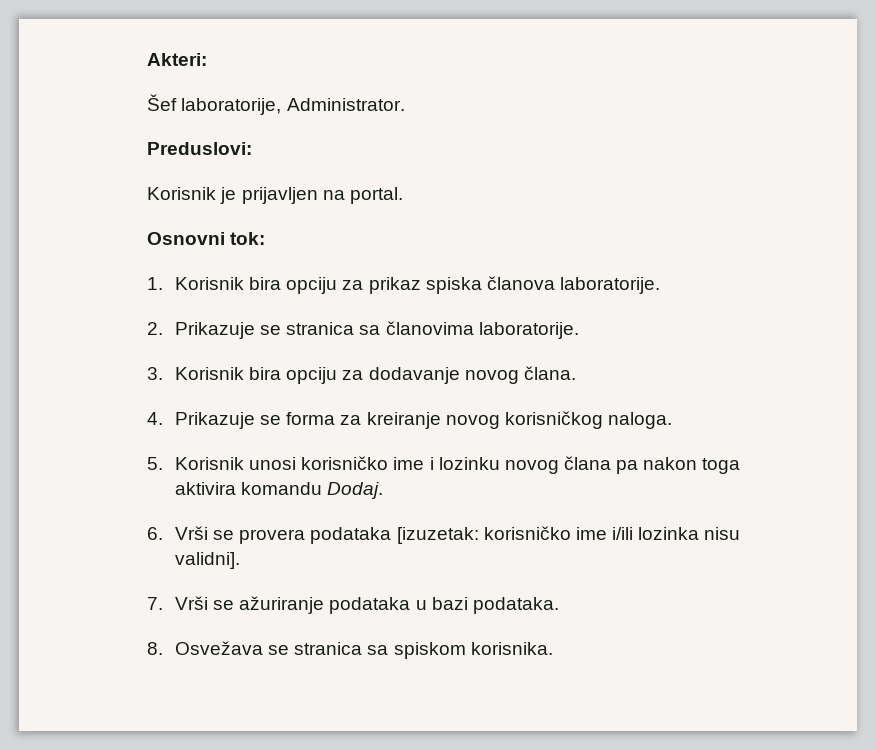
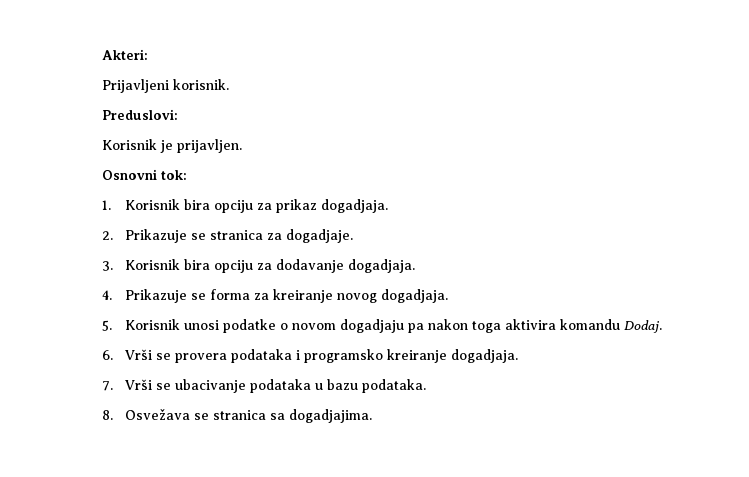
[147,94,405,115] Šef laboratorije, Administrator. -> [102,79,230,93] Prijavljeni korisnik.
[241,187,403,204] prijavljen na portal. -> [177,139,243,153] prijavljen.
[425,276,660,294] spiska članova laboratorije. -> [321,199,389,213] dogadjaja.
[359,321,579,339] sa članovima laboratorije. -> [267,229,354,243] za dogadjaje.
[464,366,576,384] novog člana. -> [348,259,416,273] dogadjaja.
[504,411,672,429] korisničkog naloga. -> [381,289,449,303] dogadjaja.
[301,456,611,474] korisničko ime i lozinku novog člana -> [223,319,405,333] podatke o novom dogadjaju
[396,526,741,544] [174,552,240,569] [izuzetak: korisničko ime i/ili lozinka nisu validni]. -> [296,349,519,363] i programsko kreiranje dogadjaja.
[239,596,325,614] ažuriranje -> [175,379,247,393] ubacivanje
[431,597,468,610] bazi -> [327,379,359,390] bazu
[393,642,553,659] spiskom korisnika. -> [289,409,373,423] dogadjajima.

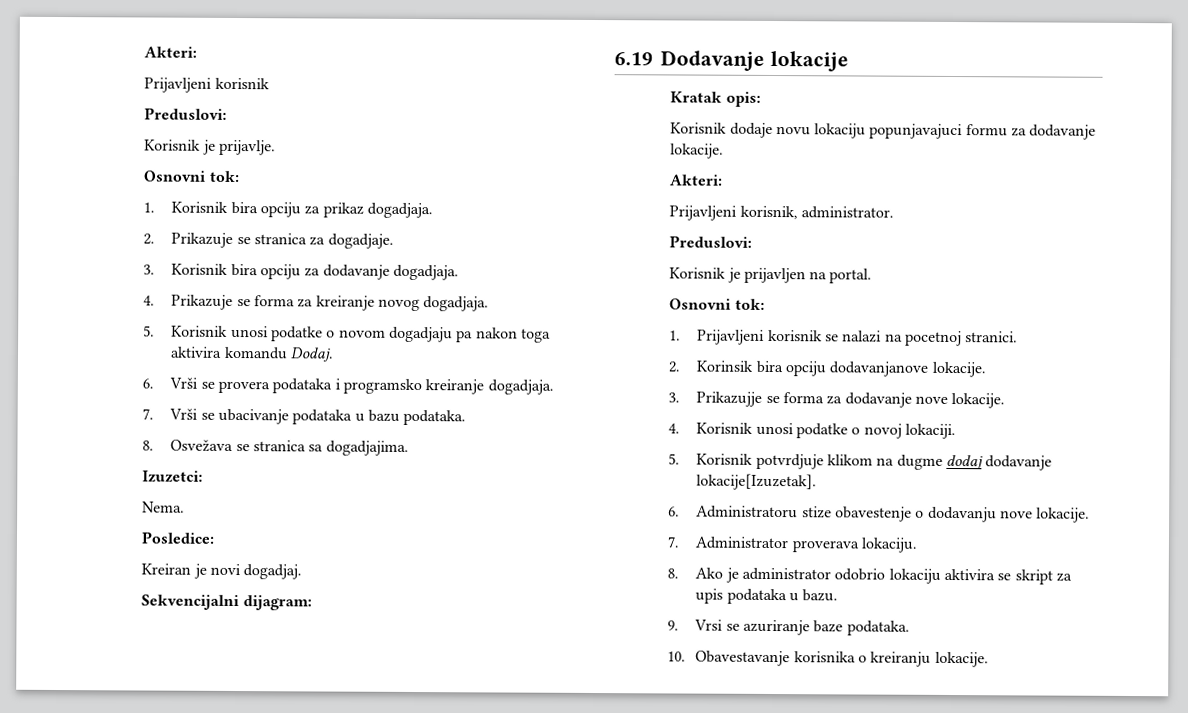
[102,49,149,60] [102,79,230,93] [102,109,179,120] [102,139,243,153] Akteri: // Prijavljeni korisnik. // Preduslovi: // Korisnik je prijavljen. -> [144,46,198,58] [144,77,270,93] [144,107,228,120] [144,139,276,156] Akteri: // Prijavljeni korisnik // Preduslovi: // Korisnik je prijavlje.
(373, 416) none -> [142,470,204,483] [142,501,186,513] [141,531,216,544] [141,563,303,580] [141,594,312,611] [614,50,849,72] [670,91,761,107] [670,122,1097,140] [670,143,725,159] [669,174,724,186] [669,205,894,221] [669,235,753,248] [669,267,873,284] [669,298,765,310] [669,329,1019,347] [668,360,986,378] [668,391,1006,409] [668,422,956,440] [668,453,1053,471] [696,473,818,491] [668,505,1091,523] [667,536,917,553] [667,567,1072,585] [695,588,839,605] [667,619,910,636] [667,650,989,668] // Izuzetci: // Nema. // Posledice: // Kreiran je novi dogadjaj. // Sekvencijalni dijagram: // 6.19 Dodavanje lokacije // Kratak opis: // Korisnik dodaje novu lokaciju popunjavajuci formu za dodavanje lokacije. // Akteri: // Prijavljeni korisnik, administrator. // Preduslovi: // Korisnik je prijavljen na portal. // Osnovni tok: // 1. Prijavljeni korisnik se nalazi na pocetnoj stranici. // 2. Korinsik bira opciju dodavanjanove lokacije. // 3. Prikazujje se forma za dodavanje nove lokacije. // 4. Korisnik unosi podatke o novoj lokaciji. // 5. Korisnik potvrdjuje klikom na dugme dodaj dodavanje lokacije[Izuzetak]. // 6. Administratoru stize obavestenje o dodavanju nove lokacije. // 7. Administrator proverava lokaciju. // 8. Ako je administrator odobrio lokaciju aktivira se skript za upis podataka u bazu. // 9. Vrsi se azuriranje baze podataka. // 10. Obavestavanje korisnika o kreiranju lokacije.

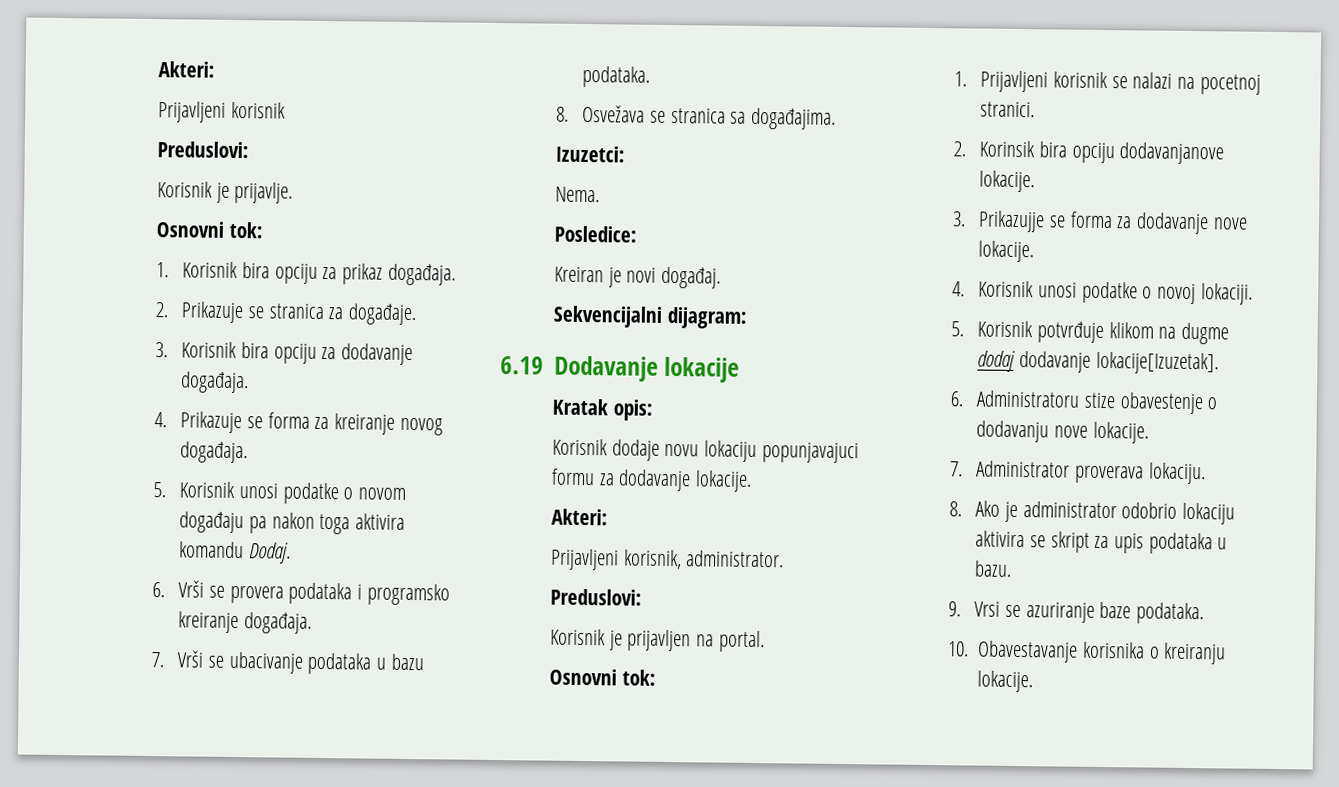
[366,202,433,219] dogadjaja. -> [387,263,456,286] događaja.
[327,233,394,249] dogadjaje. -> [347,303,417,326] događaje.
[392,264,459,281] dogadjaja. -> [180,371,250,394] događaja.
[423,296,490,312] dogadjaja. -> [180,441,249,464] događaja.
[388,326,453,343] dogadjaju -> [179,511,245,534] događaju
[487,379,554,395] dogadjaja. -> [243,612,312,634] događaja.
[325,440,409,456] dogadjajima. -> [750,107,836,130] događajima.
[243,564,303,580] dogadjaj. -> [660,266,721,289] događaj.
[755,453,824,470] potvrdjuje -> [1036,321,1104,343] potvrđuje

